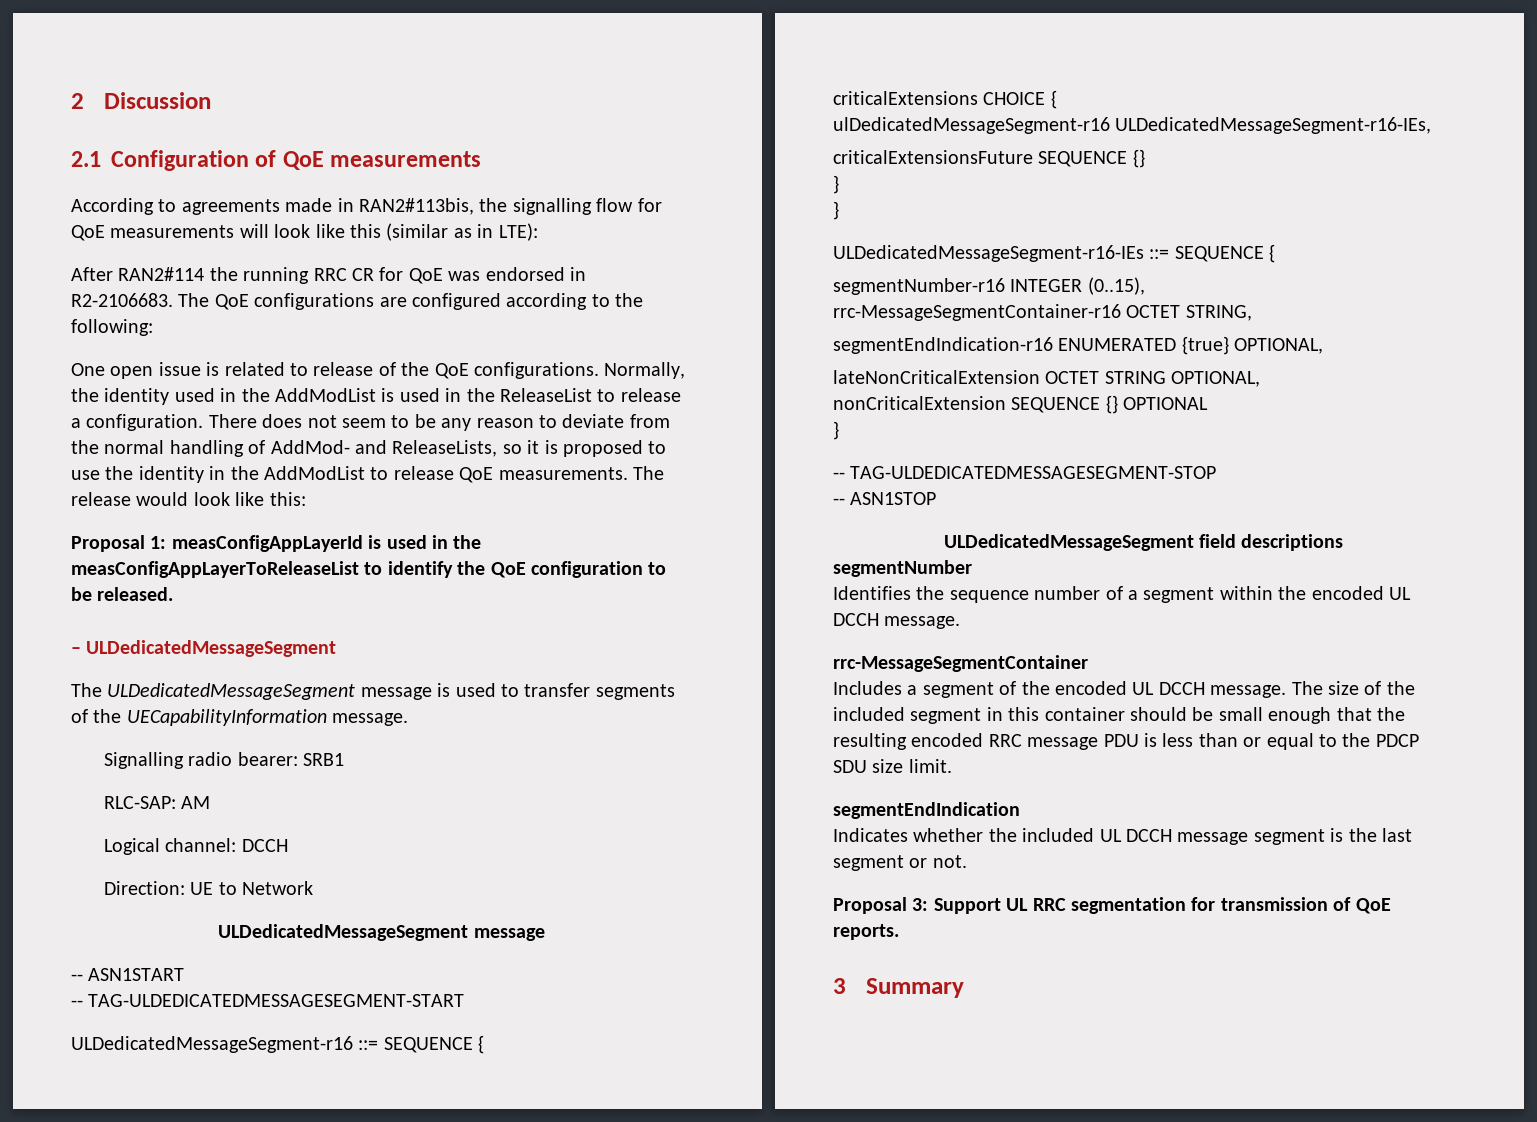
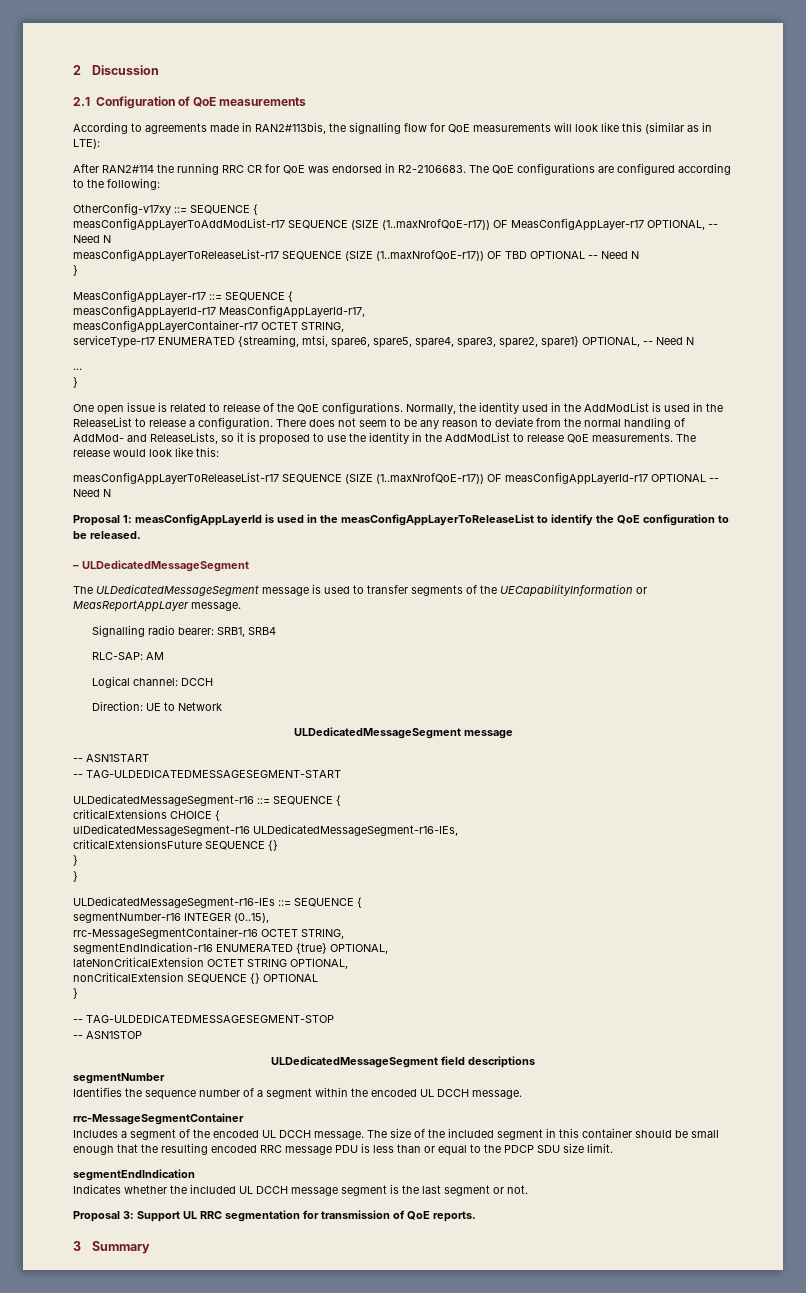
(153, 327) none -> [73,203,258,215] [73,218,718,231] [73,235,111,243] [73,249,639,262] [73,265,78,276] [73,290,293,303] [73,305,365,318] [73,320,344,333] [73,335,694,348] [73,368,82,370] [73,377,78,388] // OtherConfig-v17xy ::= SEQUENCE { // measConfigAppLayerToAddModList-r17 SEQUENCE (SIZE (1..maxNrofQoE-r17)) OF MeasConfigAppLayer-r17 OPTIONAL, -- Need N // measConfigAppLayerToReleaseList-r17 SEQUENCE (SIZE (1..maxNrofQoE-r17)) OF TBD OPTIONAL -- Need N // } // MeasConfigAppLayer-r17 ::= SEQUENCE { // measConfigAppLayerId-r17 MeasConfigAppLayerId-r17, // measConfigAppLayerContainer-r17 OCTET STRING, // serviceType-r17 ENUMERATED {streaming, mtsi, spare6, spare5, spare4, spare3, spare2, spare1} OPTIONAL, -- Need N // ... // }
(306, 499) none -> [73,472,719,485] [73,489,111,497] // measConfigAppLayerToReleaseList-r17 SEQUENCE (SIZE (1..maxNrofQoE-r17)) OF measConfigAppLayerId-r17 OPTIONAL -- Need N
(327, 717) none -> [636,587,647,594] [73,600,189,612] or MeasReportAppLayer
[303,753,345,766] SRB1 -> [216,627,276,637] SRB1, SRB4

